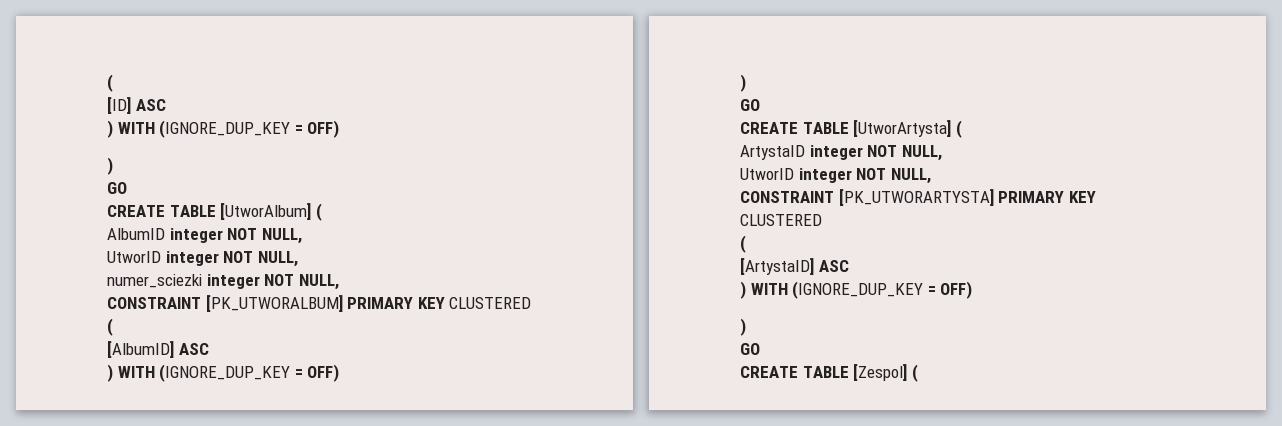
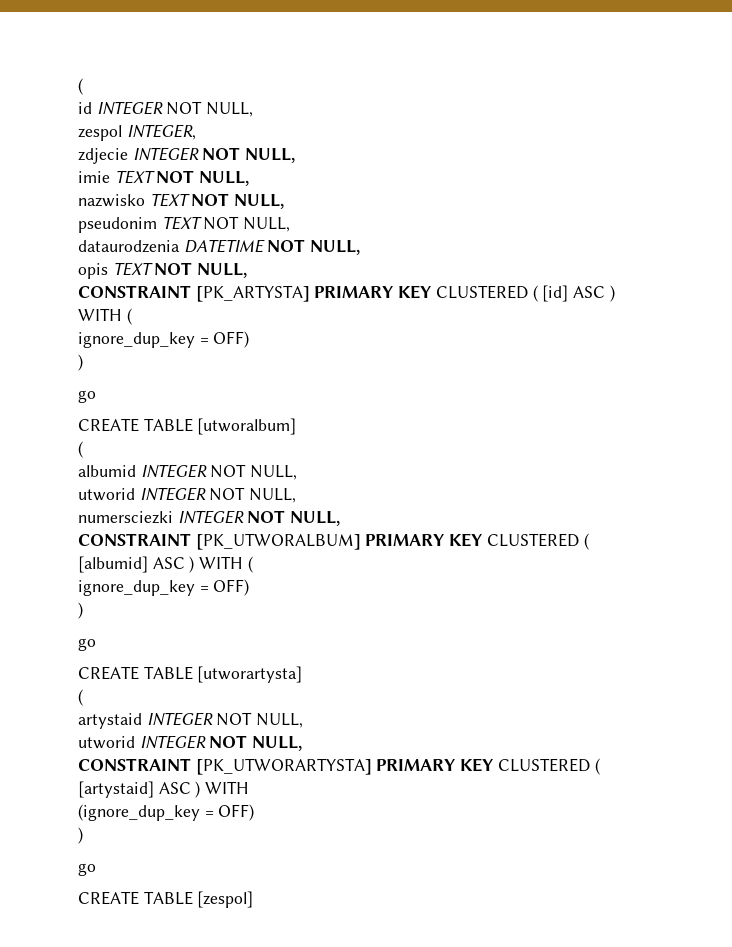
[107,74,113,92] [107,97,166,114] [107,120,340,138] [107,157,113,175] [107,182,127,194] [107,203,322,221] [107,228,302,244] [107,251,298,267] [107,274,260,289] ( // [ID] ASC // ) WITH (IGNORE_DUP_KEY = OFF) // ) // GO // CREATE TABLE [UtworAlbum] ( // AlbumID integer NOT NULL, // UtworID integer NOT NULL, // numer_sciezki integer -> [78,78,83,95] [78,101,254,117] [78,124,196,141] [78,147,296,164] [78,170,250,186] [78,193,285,209] [78,216,291,233] [78,239,361,255] [78,262,248,279] [78,285,615,302] [78,308,132,325] [78,331,250,348] [78,354,83,371] [78,390,96,403] [78,418,297,435] [78,441,83,458] [78,464,298,480] [78,487,297,503] [78,510,244,524] ( // id INTEGER NOT NULL, // zespol INTEGER, // zdjecie INTEGER NOT NULL, // imie TEXT NOT NULL, // nazwisko TEXT NOT NULL, // pseudonim TEXT NOT NULL, // dataurodzenia DATETIME NOT NULL, // opis TEXT NOT NULL, // CONSTRAINT [PK_ARTYSTA] PRIMARY KEY CLUSTERED ( [id] ASC ) WITH ( // ignore_dup_key = OFF) // ) // go // CREATE TABLE [utworalbum] // ( // albumid INTEGER NOT NULL, // utworid INTEGER NOT NULL, // numersciezki INTEGER
[107,318,113,336] [107,341,209,358] [107,364,340,382] [740,74,746,92] [740,99,760,111] [740,120,962,138] [740,145,942,161] [740,168,852,183] // ( // [AlbumID] ASC // ) WITH (IGNORE_DUP_KEY = OFF) // ) // GO // CREATE TABLE [UtworArtysta] ( // ArtystaID integer NOT NULL, // UtworID integer -> [583,533,589,550] [78,556,253,573] [78,579,250,596] [78,602,83,619] [78,638,96,651] [78,666,303,683] [78,689,83,706] [78,712,304,729] [78,735,206,749] ( [albumid] ASC ) WITH ( // ignore_dup_key = OFF) // ) // go // CREATE TABLE [utworartysta] // ( // artystaid INTEGER NOT NULL, // utworid INTEGER
[740,235,746,253] [740,258,849,275] [740,281,973,299] [740,318,746,336] [740,343,760,355] [740,364,918,382] // ( // [ArtystaID] ASC // ) WITH (IGNORE_DUP_KEY = OFF) // ) // GO // CREATE TABLE [Zespol] ( -> [594,758,600,775] [78,781,250,798] [78,804,255,821] [78,827,83,844] [78,863,96,876] [78,891,254,908] ( [artystaid] ASC ) WITH // (ignore_dup_key = OFF) // ) // go // CREATE TABLE [zespol]

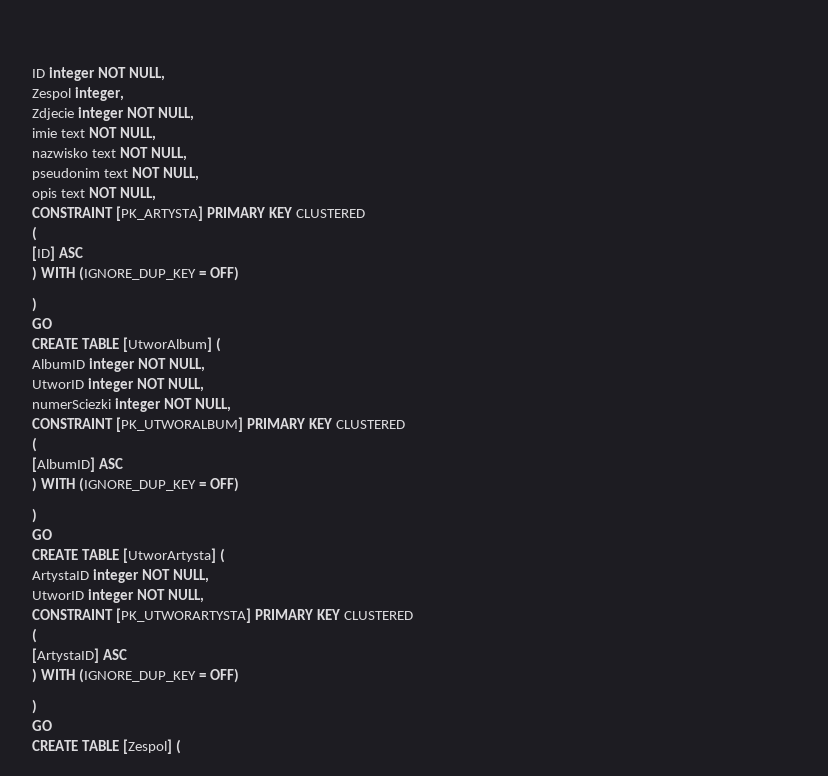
[78,78,83,95] [78,101,254,117] [78,124,196,141] [78,147,199,164] ( // id INTEGER NOT NULL, // zespol INTEGER, // zdjecie INTEGER -> [32,67,165,81] [32,87,124,101] [32,107,124,121] ID integer NOT NULL, // Zespol integer, // Zdjecie integer
[114,170,155,184] TEXT -> [60,129,85,138] text
[149,193,190,207] TEXT -> [91,149,116,158] text
[161,216,291,232] [78,239,265,253] TEXT NOT NULL, // dataurodzenia DATETIME -> [103,169,128,178] text
[112,262,153,276] TEXT -> [60,189,85,198] text
[532,285,615,302] [78,308,132,325] [78,331,250,348] [78,354,83,371] [78,390,96,403] [78,418,297,435] [78,441,83,458] [78,464,298,480] [78,487,297,503] [78,510,244,524] ( [id] ASC ) WITH ( // ignore_dup_key = OFF) // ) // go // CREATE TABLE [utworalbum] // ( // albumid INTEGER NOT NULL, // utworid INTEGER NOT NULL, // numersciezki INTEGER -> [32,226,37,241] [32,246,83,261] [32,266,239,281] [32,297,37,312] [32,318,52,329] [32,337,221,352] [32,358,205,372] [32,378,204,392] [32,398,161,412] // ( // [ID] ASC // ) WITH (IGNORE_DUP_KEY = OFF) // ) // GO // CREATE TABLE [UtworAlbum] ( // AlbumID integer NOT NULL, // UtworID integer NOT NULL, // numerSciezki integer
[583,533,589,550] [78,556,253,573] [78,579,250,596] [78,602,83,619] [78,638,96,651] [78,666,303,683] [78,689,83,706] [78,712,304,729] [78,735,206,749] ( [albumid] ASC ) WITH ( // ignore_dup_key = OFF) // ) // go // CREATE TABLE [utworartysta] // ( // artystaid INTEGER NOT NULL, // utworid INTEGER -> [32,437,37,452] [32,457,123,472] [32,477,239,492] [32,508,37,523] [32,529,52,540] [32,548,225,563] [32,569,209,583] [32,589,134,603] // ( // [AlbumID] ASC // ) WITH (IGNORE_DUP_KEY = OFF) // ) // GO // CREATE TABLE [UtworArtysta] ( // ArtystaID integer NOT NULL, // UtworID integer
[594,758,600,775] [78,781,250,798] [78,804,255,821] [78,827,83,844] [78,863,96,876] [78,891,254,908] ( [artystaid] ASC ) WITH // (ignore_dup_key = OFF) // ) // go // CREATE TABLE [zespol] -> [32,628,37,643] [32,648,127,663] [32,668,239,683] [32,699,37,714] [32,720,52,731] [32,739,181,754] // ( // [ArtystaID] ASC // ) WITH (IGNORE_DUP_KEY = OFF) // ) // GO // CREATE TABLE [Zespol] (

